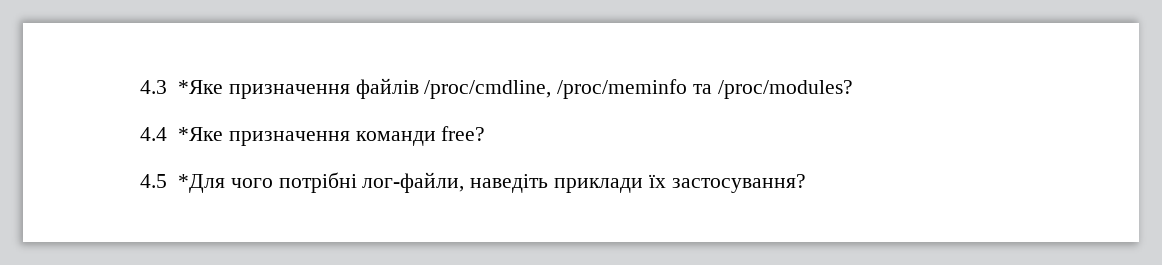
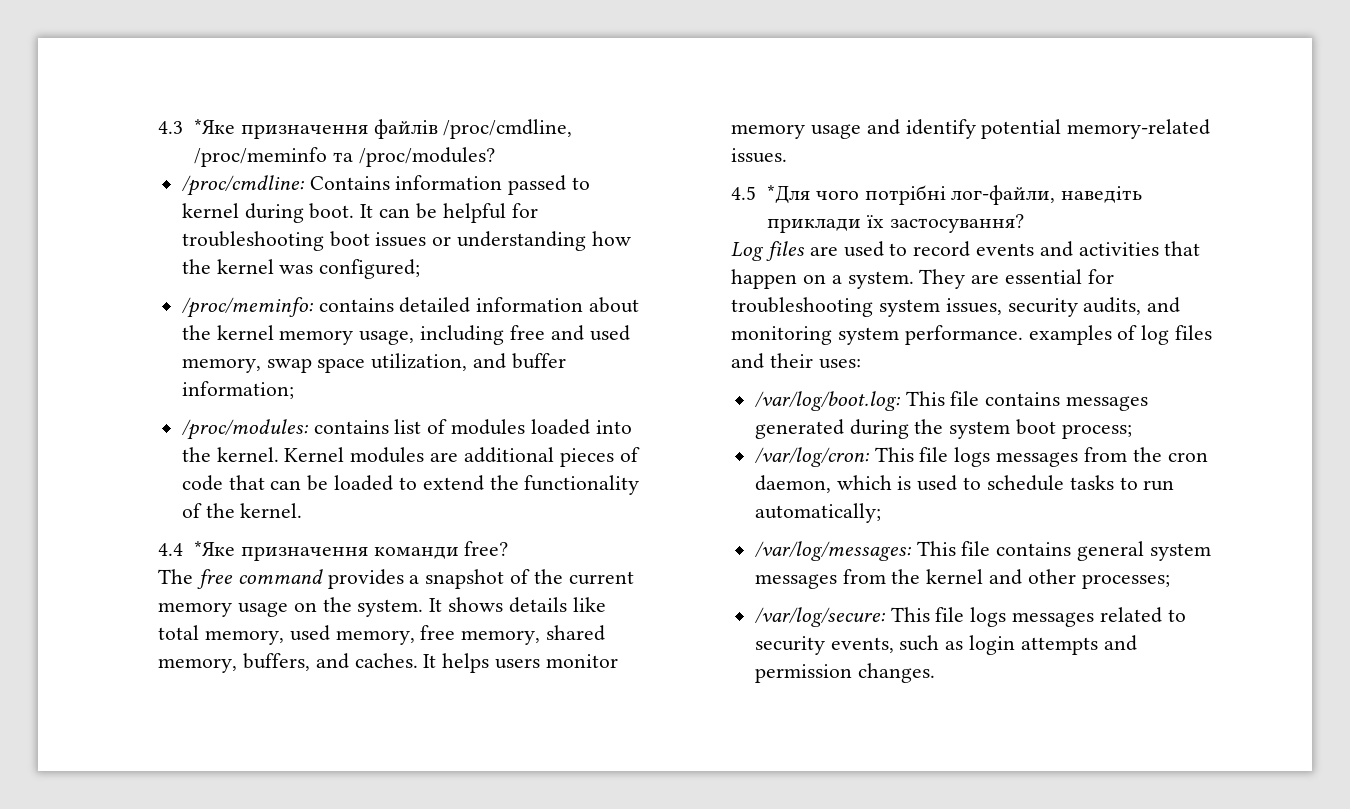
(853, 89) none -> [181,175,591,196] [181,203,538,223] [181,231,631,251] [181,259,421,279] [181,297,640,318] [181,325,630,345] [181,353,566,373] [181,381,294,399] [181,419,632,440] [181,447,640,467] [181,475,640,495] [181,503,303,518] // /proc/cmdline: Contains information passed to kernel during boot. It can be helpful for troubleshooting boot issues or understanding how the kernel was configured; // /proc/meminfo: contains detailed information about the kernel memory usage, including free and used memory, swap space utilization, and buffer information; // /proc/modules: contains list of modules loaded into the kernel. Kernel modules are additional pieces of code that can be loaded to extend the functionality of the kernel.
(486, 133) none -> [158,569,634,589] [158,597,606,617] [158,625,606,645] [158,653,618,673] [731,119,1211,139] [731,148,788,163] // The free command provides a snapshot of the current memory usage on the system. It shows details like total memory, used memory, free memory, shared memory, buffers, and caches. It helps users monitor memory usage and identify potential memory-related issues.
(806, 183) none -> [731,241,1201,261] [731,269,1114,289] [731,297,1181,317] [731,325,1213,345] [731,353,861,369] [754,391,1149,411] [754,419,1132,439] [754,447,1208,467] [754,475,1175,493] [754,503,881,523] [754,541,1211,561] [754,569,1170,589] [754,607,1186,627] [754,635,1137,655] [754,663,935,683] // Log files are used to record events and activities that happen on a system. They are essential for troubleshooting system issues, security audits, and monitoring system performance. examples of log files and their uses: // /var/log/boot.log: This file contains messages generated during the system boot process; // /var/log/cron: This file logs messages from the cron daemon, which is used to schedule tasks to run automatically; // /var/log/messages: This file contains general system messages from the kernel and other processes; // /var/log/secure: This file logs messages related to security events, such as login attempts and permission changes.

